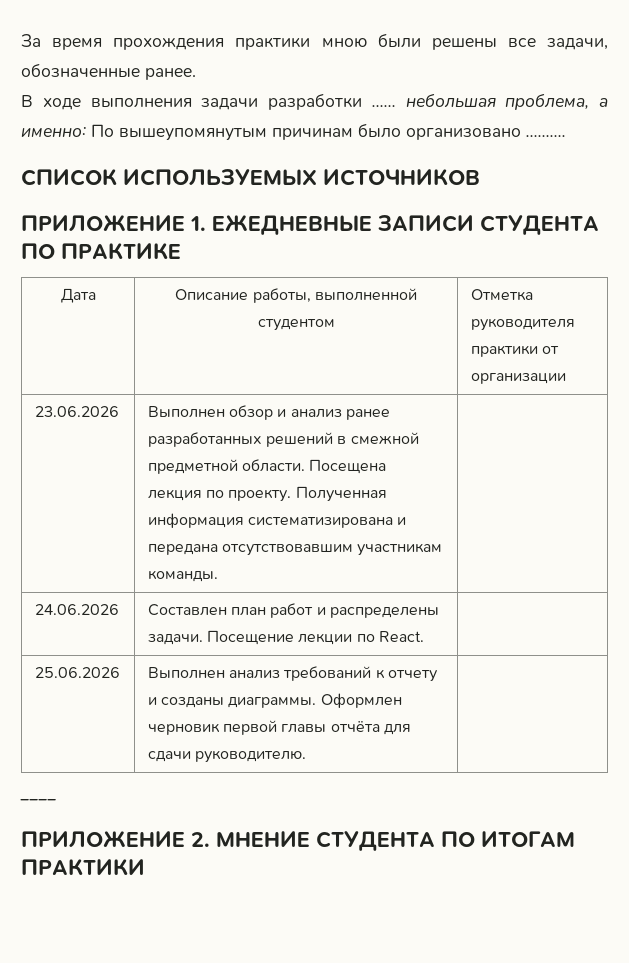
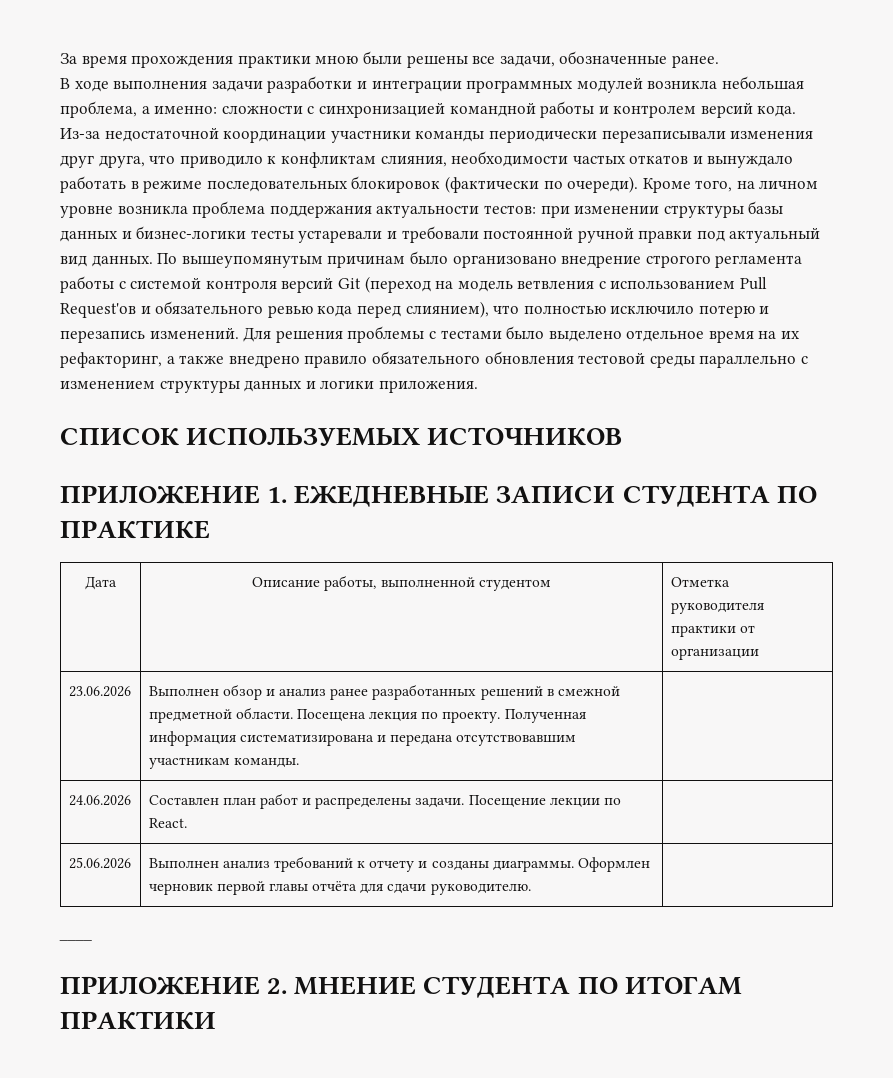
[371,93,608,110] [21,127,86,137] …… небольшая проблема, а именно: -> [356,76,804,93] [60,101,797,118] [60,127,814,143] [60,151,794,168] [60,176,819,193] [60,201,784,218] [60,226,821,243] [60,255,153,267] и интеграции программных модулей возникла небольшая проблема, а именно: сложности с синхронизацией командной работы и контролем версий кода. Из-за недостаточной координации участники команды периодически перезаписывали изменения друг друга, что приводило к конфликтам слияния, необходимости частых откатов и вынуждало работать в режиме последовательных блокировок (фактически по очереди). Кроме того, на личном уровне возникла проблема поддержания актуальности тестов: при изменении структуры базы данных и бизнес-логики тесты устаревали и требовали постоянной ручной правки под актуальный вид данных.
[526,135,566,137] ………. -> [561,255,803,268] [60,276,768,293] [60,301,770,318] [60,326,801,343] [60,351,808,368] [60,380,478,393] внедрение строгого регламента работы с системой контроля версий Git (переход на модель ветвления с использованием Pull Request'ов и обязательного ревью кода перед слиянием), что полностью исключило потерю и перезапись изменений. Для решения проблемы с тестами было выделено отдельное время на их рефакторинг, а также внедрено правило обязательного обновления тестовой среды параллельно с изменением структуры данных и логики приложения.

